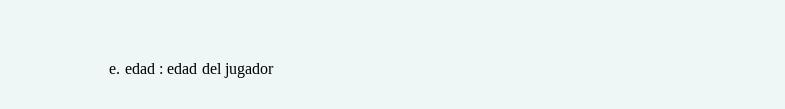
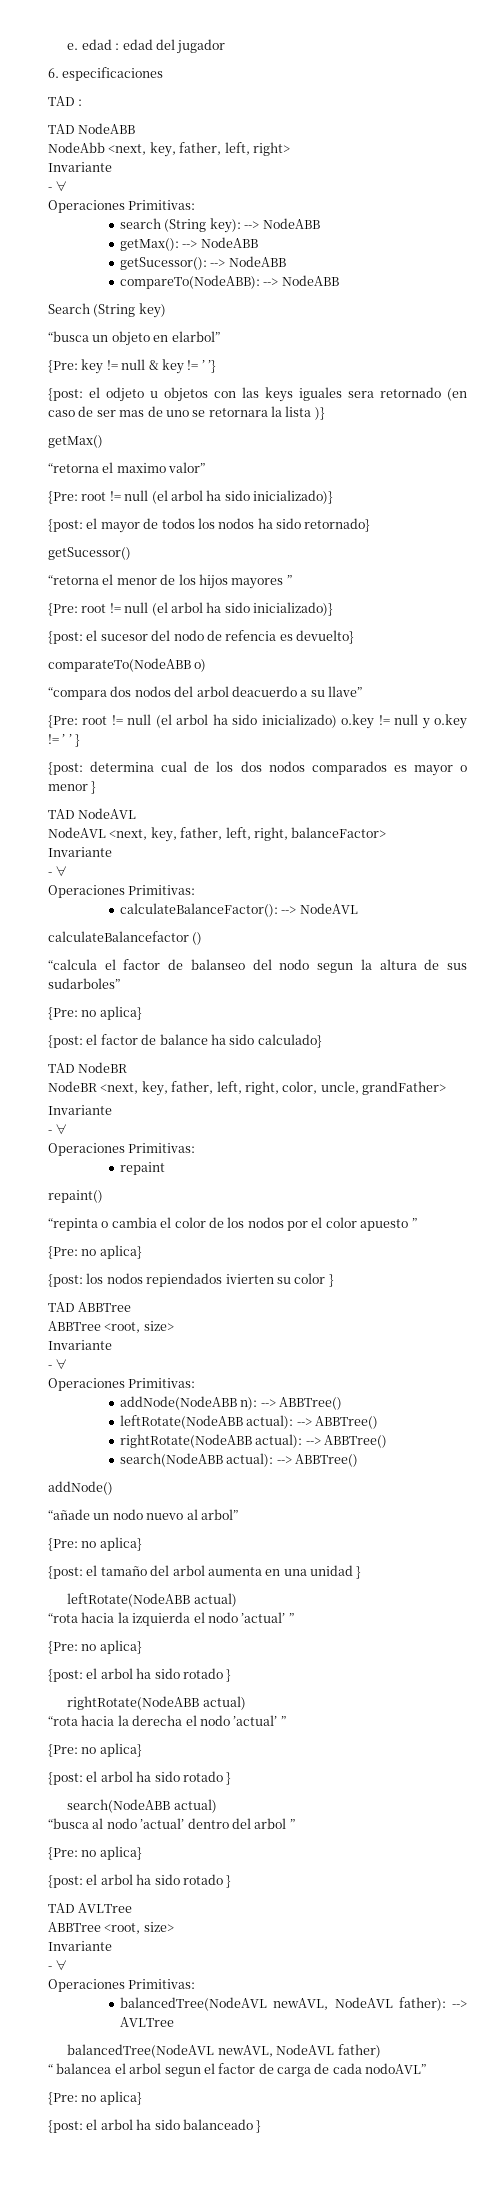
(274, 70) none -> [48,67,164,81] [48,96,83,106] [48,123,136,134] [48,142,290,157] [48,162,112,172] [48,181,69,192] [48,200,196,213] [120,218,320,233] [120,237,258,251] [120,256,286,270] [120,275,339,289] [48,303,166,318] [48,331,220,346] [48,359,216,374] [48,387,467,402] [48,406,325,420] [48,435,103,448] [48,462,206,473] [48,490,333,504] [48,518,371,533] [48,547,131,560] [48,574,292,589] [48,602,333,616] [48,630,354,644] [48,658,207,672] [48,686,362,700] [48,714,467,729] [48,734,81,747] [48,761,468,776] [48,781,97,794] [48,808,137,819] [48,827,387,842] [48,847,112,857] [48,866,69,877] [48,885,196,898] [120,903,358,917] [48,931,203,945] [48,959,468,973] [48,978,120,989] [48,1006,142,1020] [48,1034,322,1048] [48,1062,128,1073] [48,1081,446,1096] [48,1105,112,1115] [48,1124,69,1135] [48,1143,196,1156] [120,1162,166,1175] [48,1190,103,1203] [48,1217,417,1231] [48,1245,142,1259] [48,1273,334,1287] [48,1302,132,1312] [48,1321,174,1333] [48,1340,112,1350] [48,1359,69,1370] [48,1378,196,1391] [120,1396,343,1410] [120,1415,379,1429] [120,1434,388,1448] [120,1453,359,1467] [48,1481,113,1495] [48,1509,238,1520] [48,1537,142,1551] [48,1565,362,1579] [67,1593,237,1607] [48,1612,294,1626] [48,1640,142,1654] [48,1668,232,1682] [67,1696,246,1710] [48,1715,286,1726] [48,1743,142,1757] [48,1771,232,1785] [67,1799,217,1813] [48,1818,295,1829] [48,1846,142,1860] [48,1874,232,1888] [48,1903,133,1913] [48,1922,174,1934] [48,1941,112,1951] [48,1960,69,1971] [48,1979,196,1992] [120,1997,467,2011] [120,2017,175,2027] [67,2044,381,2058] [48,2063,427,2077] [48,2091,142,2105] [48,2119,262,2133] // 6. especificaciones // TAD : // TAD NodeABB // NodeAbb <next, key, father, left, right> // Invariante // - ∀ // Operaciones Primitivas: // search (String key): --> NodeABB // getMax(): --> NodeABB // getSucessor(): --> NodeABB // compareTo(NodeABB): --> NodeABB // Search (String key) // “busca un objeto en elarbol” // {Pre: key != null & key != ’ ’} // {post: el odjeto u objetos con las keys iguales sera retornado (en caso de ser mas de uno se retornara la lista )} // getMax() // “retorna el maximo valor” // {Pre: root != null (el arbol ha sido inicializado)} // {post: el mayor de todos los nodos ha sido retornado} // getSucessor() // “retorna el menor de los hijos mayores ” // {Pre: root != null (el arbol ha sido inicializado)} // {post: el sucesor del nodo de refencia es devuelto} // comparateTo(NodeABB o) // “compara dos nodos del arbol deacuerdo a su llave” // {Pre: root != null (el arbol ha sido inicializado) o.key != null y o.key != ’ ’ } // {post: determina cual de los dos nodos comparados es mayor o menor } // TAD NodeAVL // NodeAVL <next, key, father, left, right, balanceFactor> // Invariante // - ∀ // Operaciones Primitivas: // calculateBalanceFactor(): --> NodeAVL // calculateBalancefactor () // “calcula el factor de balanseo del nodo segun la altura de sus sudarboles” // {Pre: no aplica} // {post: el factor de balance ha sido calculado} // TAD NodeBR // NodeBR <next, key, father, left, right, color, uncle, grandFather> // Invariante // - ∀ // Operaciones Primitivas: // repaint // repaint() // “repinta o cambia el color de los nodos por el color apuesto ” // {Pre: no aplica} // {post: los nodos repiendados ivierten su color } // TAD ABBTree // ABBTree <root, size> // Invariante // - ∀ // Operaciones Primitivas: // addNode(NodeABB n): --> ABBTree() // leftRotate(NodeABB actual): --> ABBTree() // rightRotate(NodeABB actual): --> ABBTree() // search(NodeABB actual): --> ABBTree() // addNode() // “añade un nodo nuevo al arbol” // {Pre: no aplica} // {post: el tamaño del arbol aumenta en una unidad } // leftRotate(NodeABB actual) // “rota hacia la izquierda el nodo ’actual’ ” // {Pre: no aplica} // {post: el arbol ha sido rotado } // rightRotate(NodeABB actual) // “rota hacia la derecha el nodo ’actual’ ” // {Pre: no aplica} // {post: el arbol ha sido rotado } // search(NodeABB actual) // “busca al nodo ’actual’ dentro del arbol ” // {Pre: no aplica} // {post: el arbol ha sido rotado } // TAD AVLTree // ABBTree <root, size> // Invariante // - ∀ // Operaciones Primitivas: // balancedTree(NodeAVL newAVL, NodeAVL father): --> AVLTree // balancedTree(NodeAVL newAVL, NodeAVL father) // “ balancea el arbol segun el factor de carga de cada nodoAVL” // {Pre: no aplica} // {post: el arbol ha sido balanceado }

